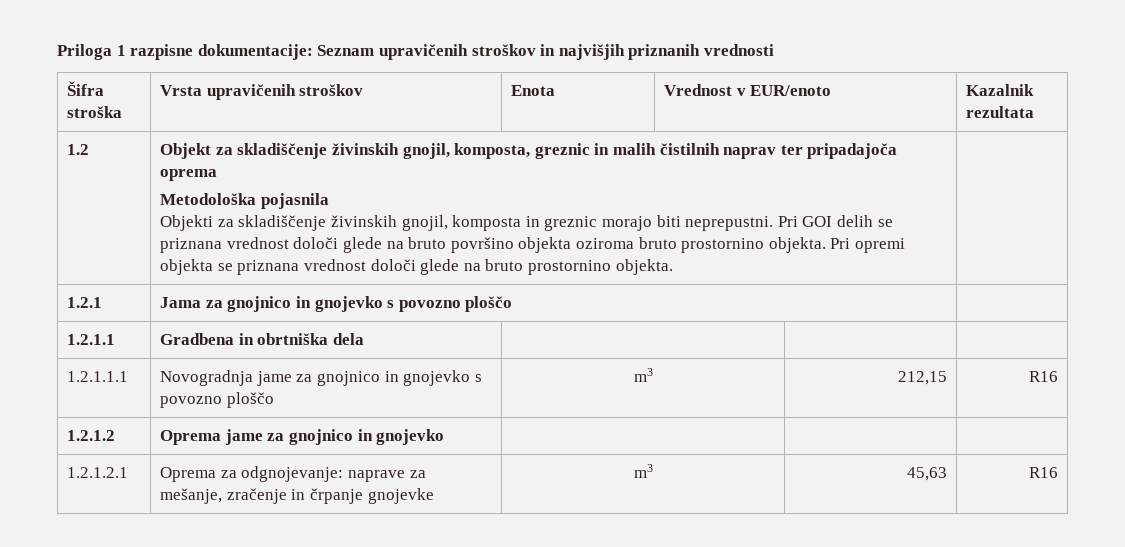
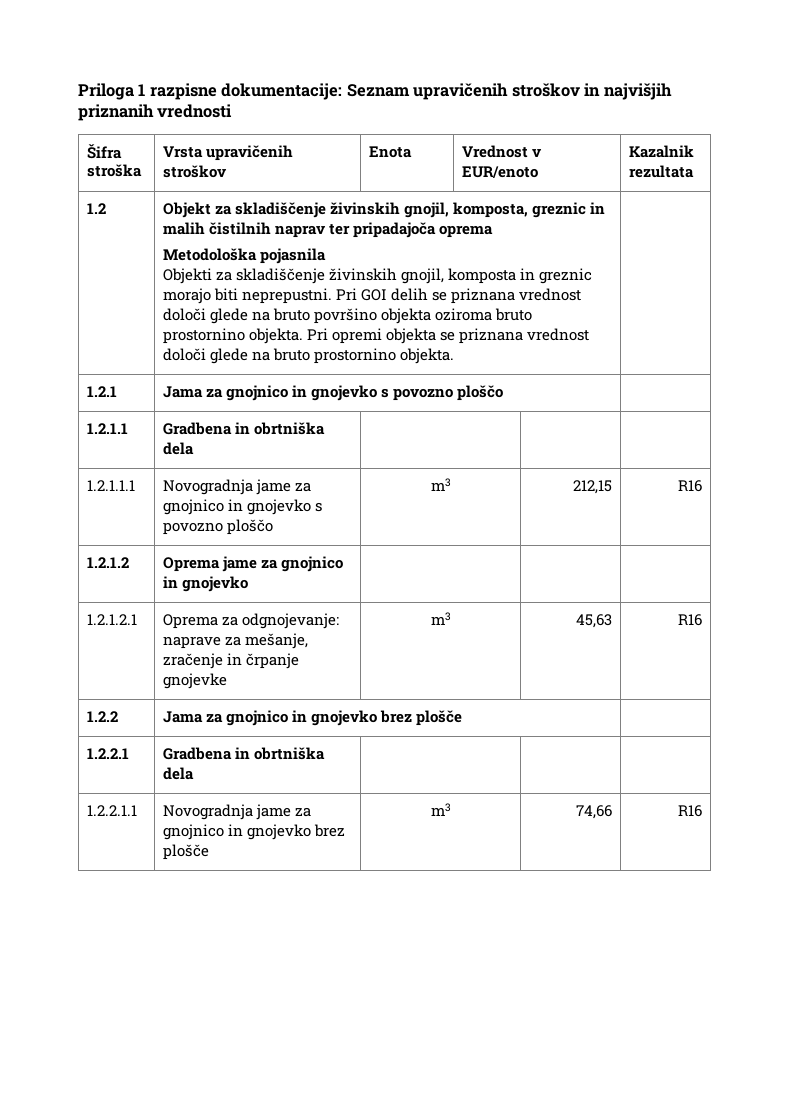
(1058, 472) none -> [86,711,118,722] [162,710,463,726] [86,748,129,759] [162,747,325,760] [162,767,194,780] [86,805,137,816] [162,804,311,820] [162,824,345,840] [162,844,209,860] [430,803,451,816] [576,805,613,819] [678,805,703,817] // 1.2.2 | Jama za gnojnico in gnojevko brez plošče | // 1.2.2.1 | Gradbena in obrtniška dela | | | // 1.2.2.1.1 | Novogradnja jame za gnojnico in gnojevko brez plošče | m3 | 74,66 | R16

